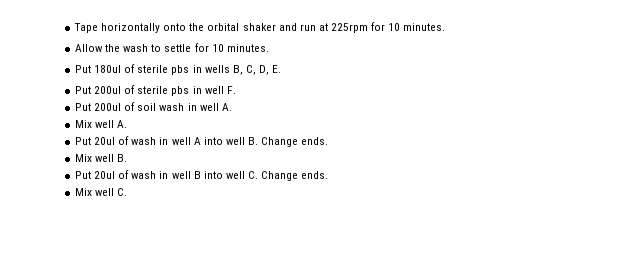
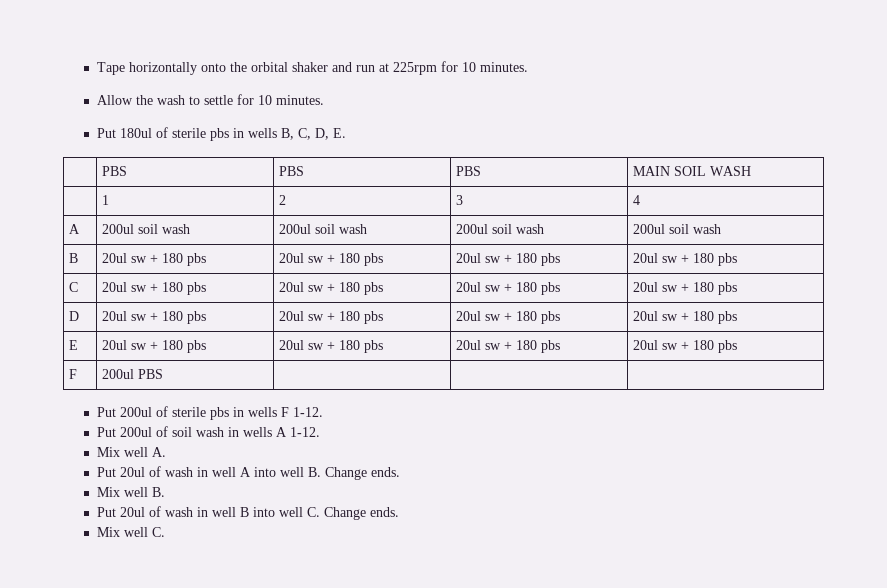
(282, 69) none -> [101,166,127,176] [278,166,304,176] [455,166,481,176] [632,166,751,176] [101,195,109,205] [278,195,286,205] [455,195,463,205] [632,195,640,205] [68,224,80,234] [101,224,190,234] [278,224,367,234] [455,224,544,234] [632,224,721,234] [68,253,78,263] [101,253,206,266] [278,253,383,266] [455,253,560,266] [632,253,737,266] [68,282,78,292] [101,282,206,295] [278,282,383,295] [455,282,560,295] [632,282,737,295] [68,311,79,321] [101,311,206,324] [278,311,383,324] [455,311,560,324] [632,311,737,324] [68,340,78,350] [101,340,206,353] [278,340,383,353] [455,340,560,353] [632,340,737,353] [68,369,77,379] [101,369,163,379] // | PBS | PBS | PBS | MAIN SOIL WASH // | 1 | 2 | 3 | 4 // A | 200ul soil wash | 200ul soil wash | 200ul soil wash | 200ul soil wash // B | 20ul sw + 180 pbs | 20ul sw + 180 pbs | 20ul sw + 180 pbs | 20ul sw + 180 pbs // C | 20ul sw + 180 pbs | 20ul sw + 180 pbs | 20ul sw + 180 pbs | 20ul sw + 180 pbs // D | 20ul sw + 180 pbs | 20ul sw + 180 pbs | 20ul sw + 180 pbs | 20ul sw + 180 pbs // E | 20ul sw + 180 pbs | 20ul sw + 180 pbs | 20ul sw + 180 pbs | 20ul sw + 180 pbs // F | 200ul PBS | | |
[204,86,236,94] well F. -> [247,407,323,417] wells F 1-12.
[199,103,232,111] well A. -> [242,427,320,437] wells A 1-12.

